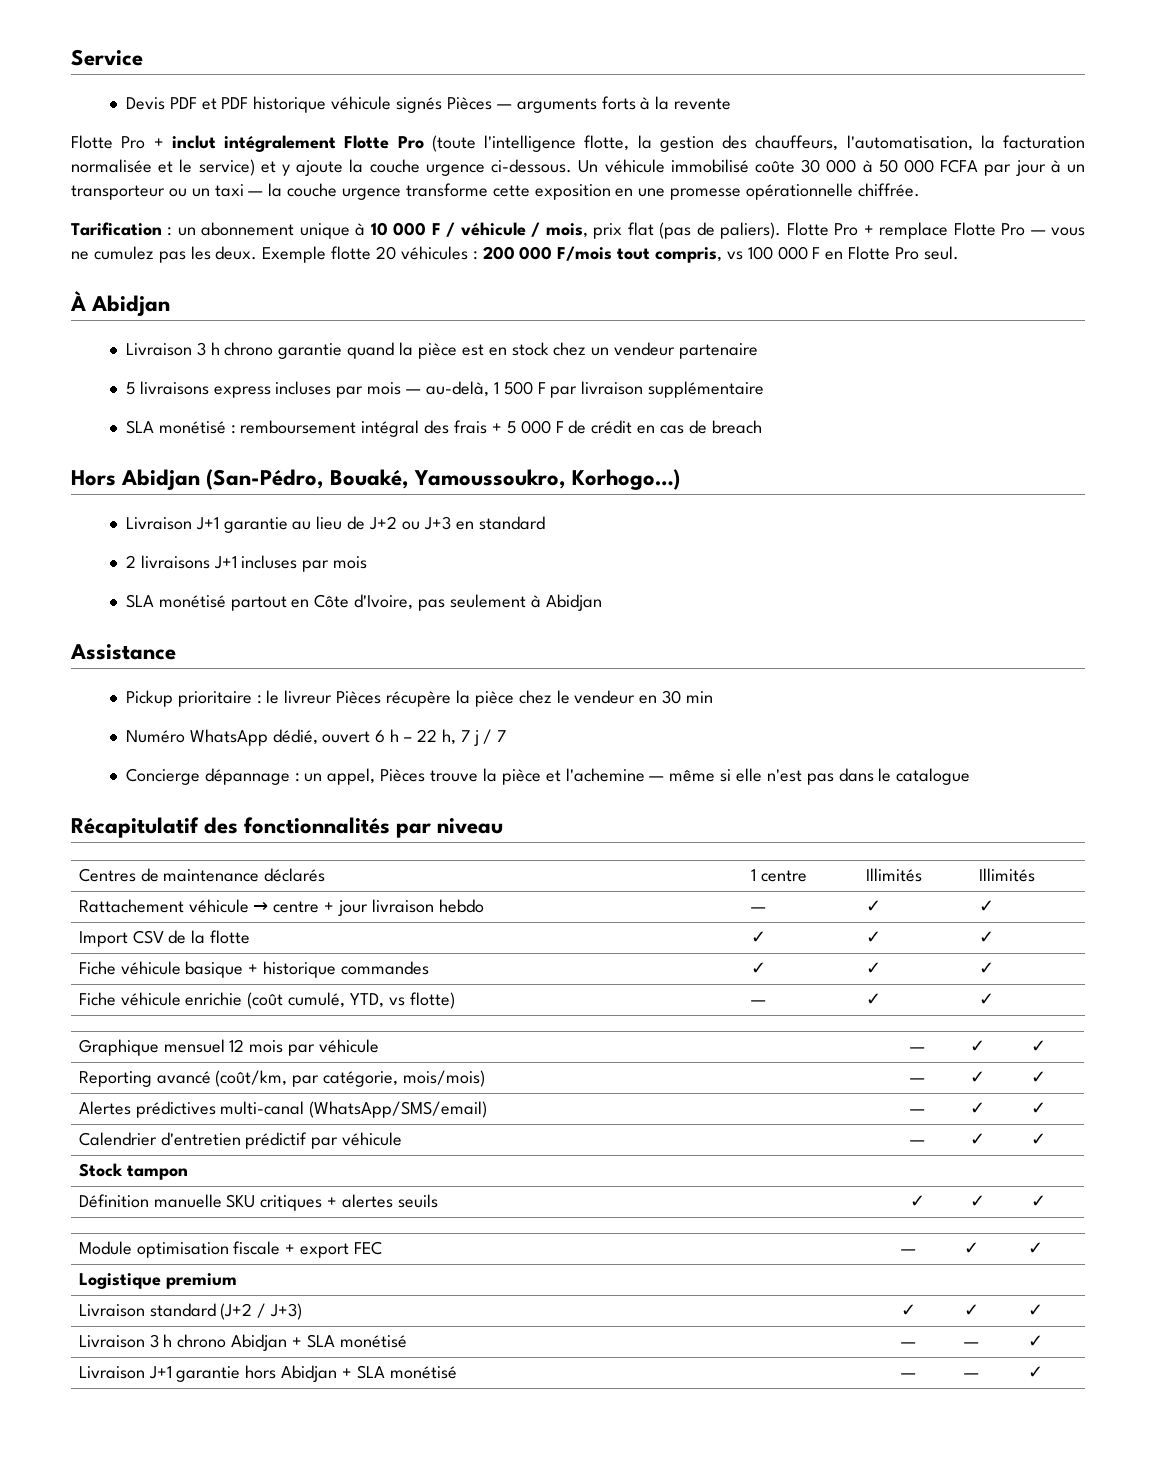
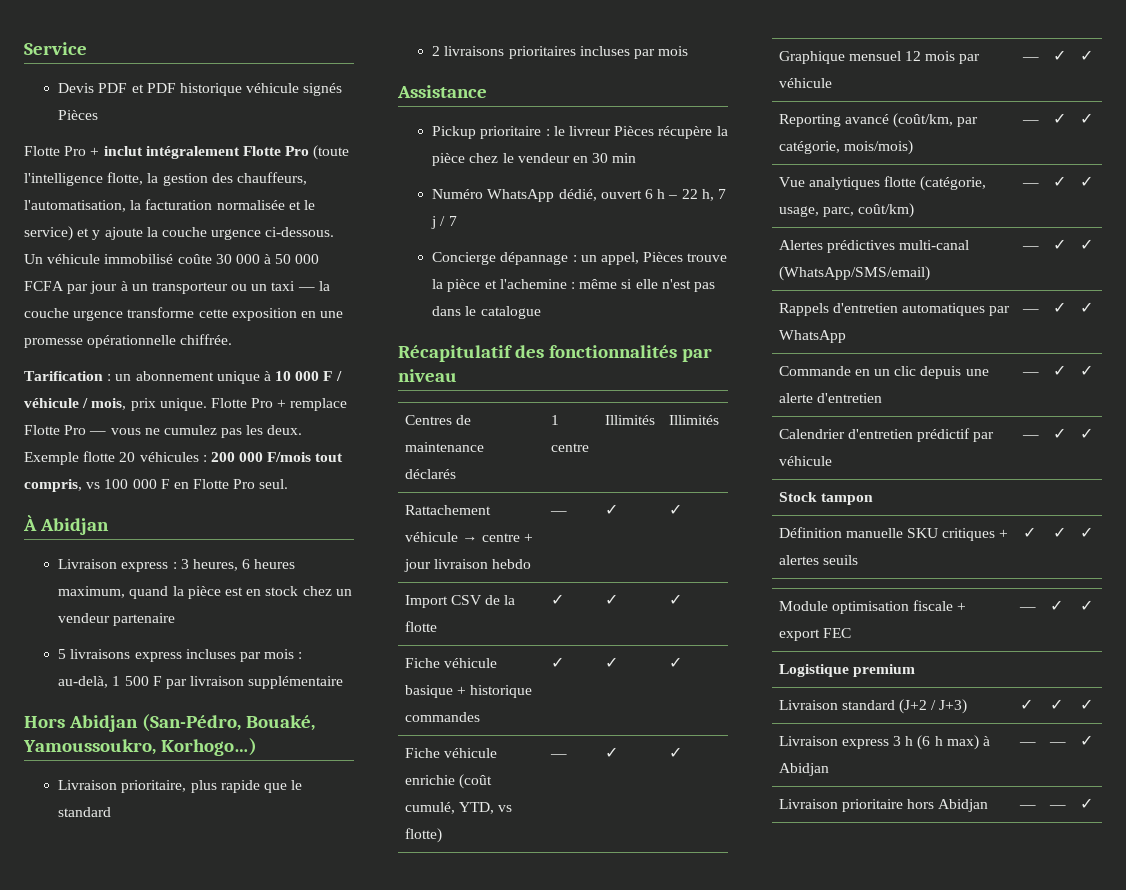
[496,96,732,113] — arguments forts à la revente -> (99, 115) none
[627,222,782,239] flat (pas de paliers). -> [159,398,207,411] unique.
[196,342,343,359] 3 h chrono garantie -> [121,559,296,572] [58,586,126,598] express : 3 heures, 6 heures maximum,
[406,389,422,394] — -> [298,652,303,659] :
[125,420,762,437] // SLA monétisé : remboursement intégral des frais + 5 000 F de crédit en cas de breach -> (344, 682) none
[195,516,474,533] J+1 garantie au lieu de J+2 ou J+3 en -> [121,780,303,793] prioritaire, plus rapide que le
[213,555,368,572] [125,594,602,611] J+1 incluses par mois // SLA monétisé partout en Côte d'Ivoire, pas seulement à Abidjan -> [508,46,689,59] prioritaires incluses par mois
[649,776,665,781] — -> [570,282,575,289] :
(1046, 1077) none -> [778,176,987,191] [778,203,914,218] [1021,183,1039,187] [1052,176,1066,187] [1079,176,1093,187] // Vue analytiques flotte (catégorie, usage, parc, coût/km) | — | ✓ | ✓
(1046, 1108) none -> [778,303,1011,316] [778,330,846,343] [1021,309,1039,313] [1052,302,1066,313] [1079,302,1093,313] [778,366,989,379] [778,393,882,403] [1021,372,1039,376] [1052,365,1066,376] [1079,365,1093,376] // Rappels d'entretien automatiques par WhatsApp | — | ✓ | ✓ // Commande en un clic depuis une alerte d'entretien | — | ✓ | ✓
[149,1334,407,1351] 3 h chrono Abidjan + SLA monétisé -> [841,735,990,750] [778,763,829,776] express 3 h (6 h max) à Abidjan
[148,1366,241,1382] J+1 garantie -> [841,799,903,812] prioritaire
[341,1365,457,1379] + SLA monétisé -> (989, 805) none

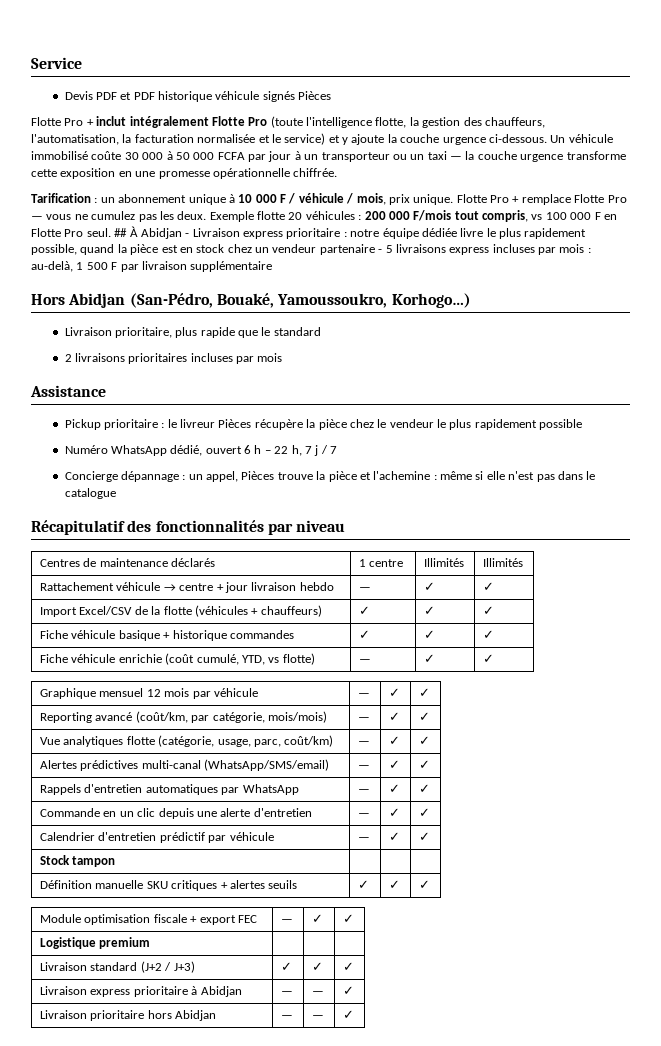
(289, 484) // -> [114,228,128,237] ##
[58,559,296,572] [58,586,126,598] // Livraison express : 3 heures, 6 heures maximum, -> [185,228,587,239] [31,244,77,255] - Livraison express prioritaire : notre équipe dédiée livre le plus rapidement possible,
(176, 619) // -> [378,249,383,253] -
[572,153,637,163] en 30 min -> [437,419,583,430] le plus rapidement possible
[450,595,482,605] CSV -> [79,606,133,615] Excel/CSV
(437, 626) none -> [194,605,322,617] (véhicules + chauffeurs)
[892,735,979,750] 3 h (6 h max) -> [133,986,188,997] prioritaire

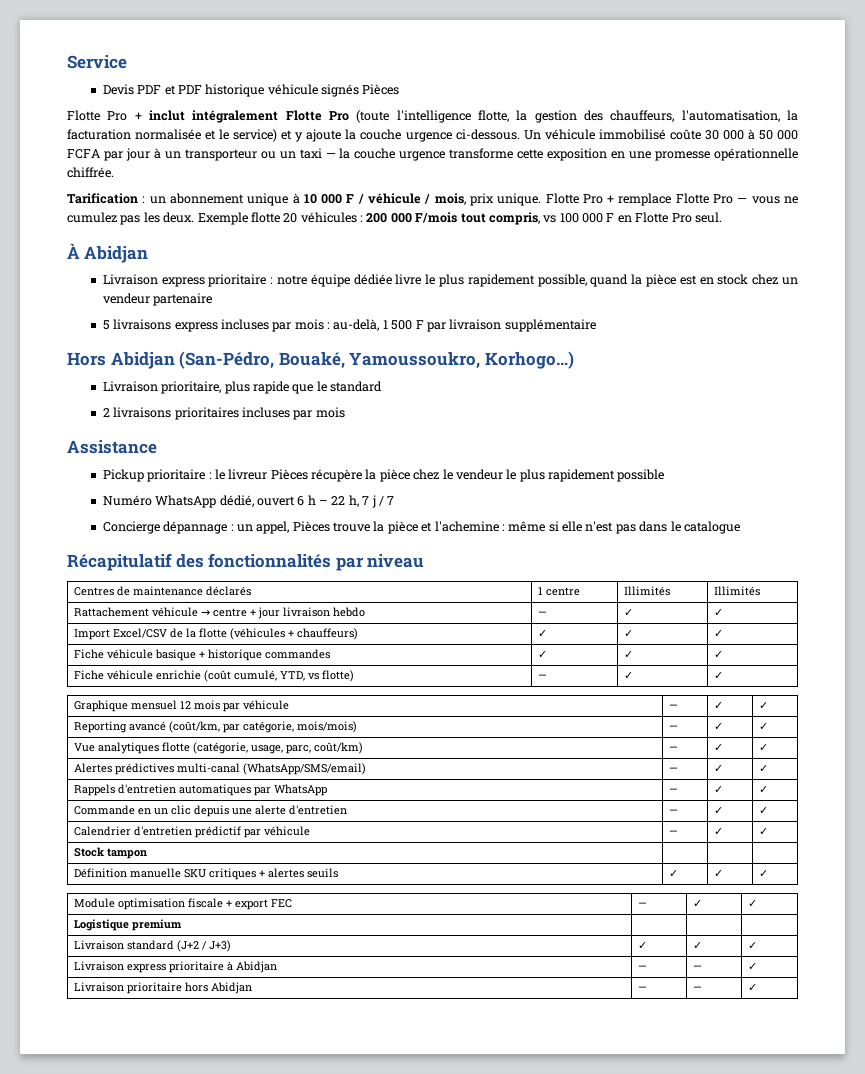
[114,228,128,237] ## -> (722, 217) //
[185,233,190,237] - -> (148, 254) //
[378,249,383,253] - -> (213, 299) //

